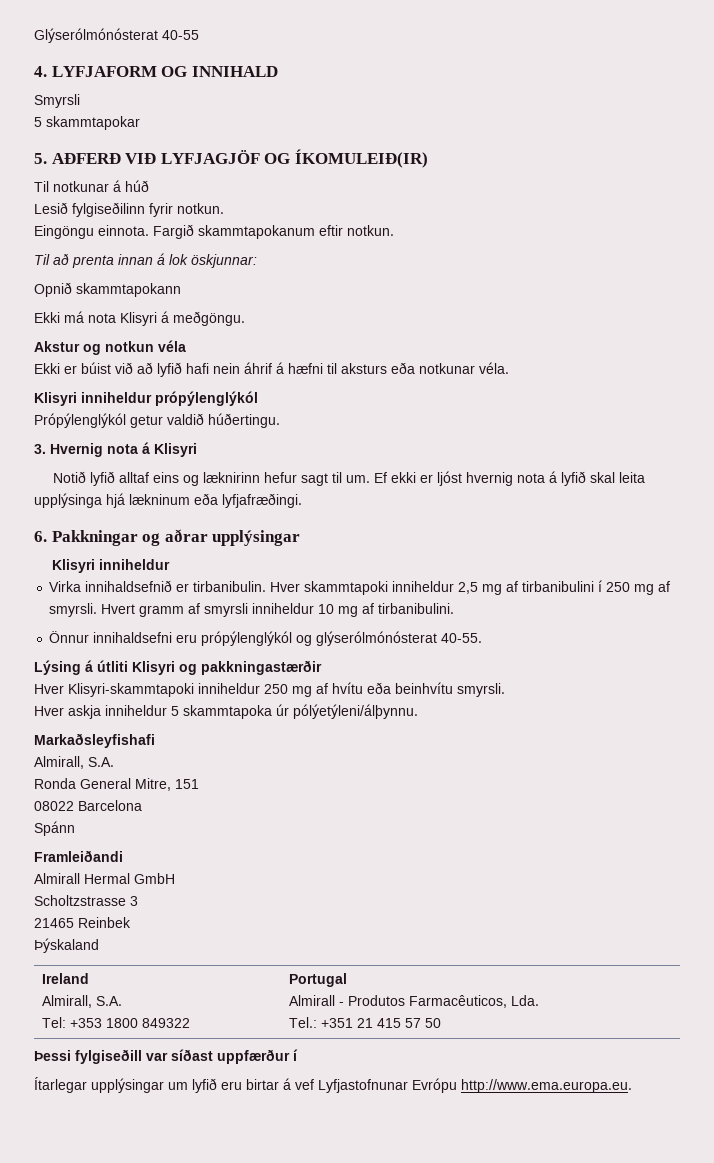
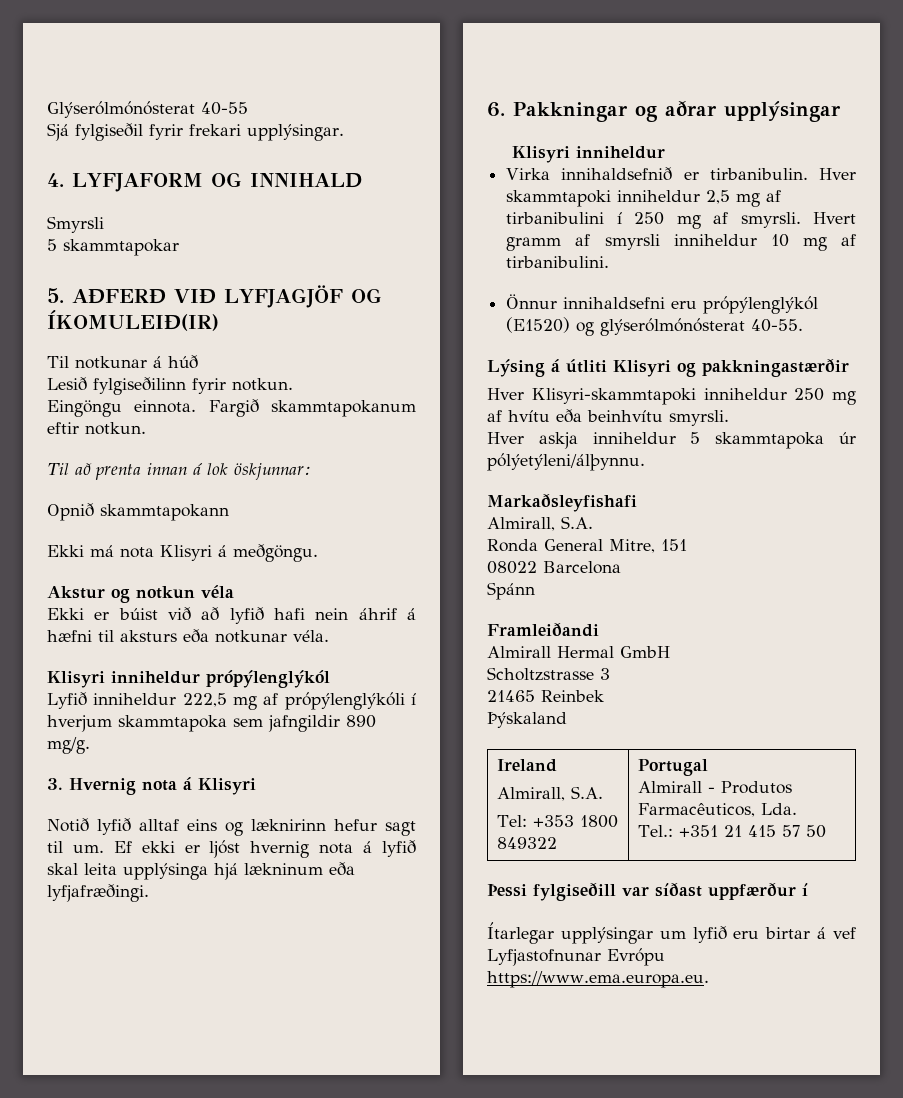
(199, 35) none -> [47,123,344,141] // Sjá fylgiseðil fyrir frekari upplýsingar.
[34,413,280,428] Própýlenglýkól getur valdið húðertingu. -> [47,692,417,710] [47,715,376,732] [47,737,90,754] Lyfið inniheldur 222,5 mg af própýlenglýkóli í hverjum skammtapoka sem jafngildir 890 mg/g.
(293, 638) none -> [506,317,571,333] (E1520)
[461,1079,632,1093] http://www.ema.europa.eu. -> [487,971,709,988] https://www.ema.europa.eu.

